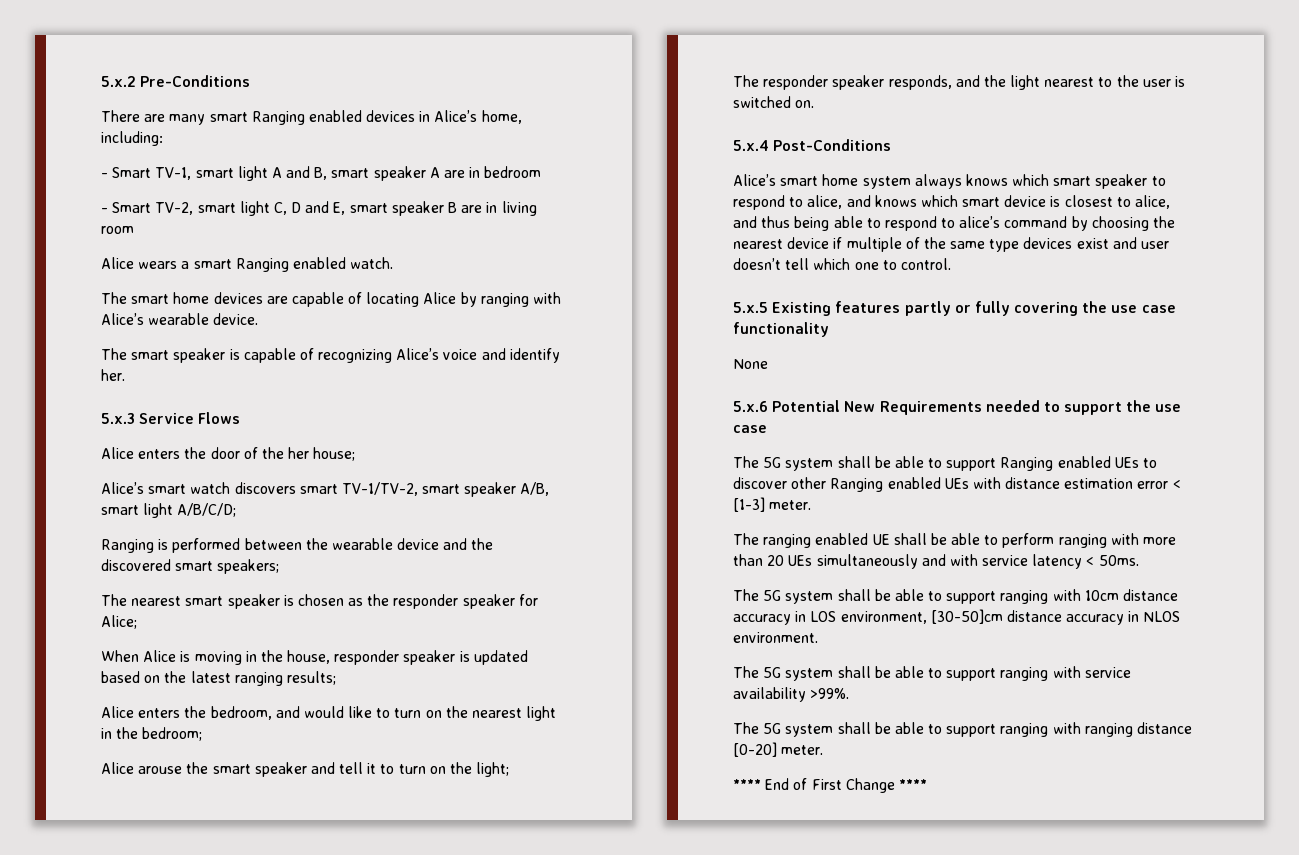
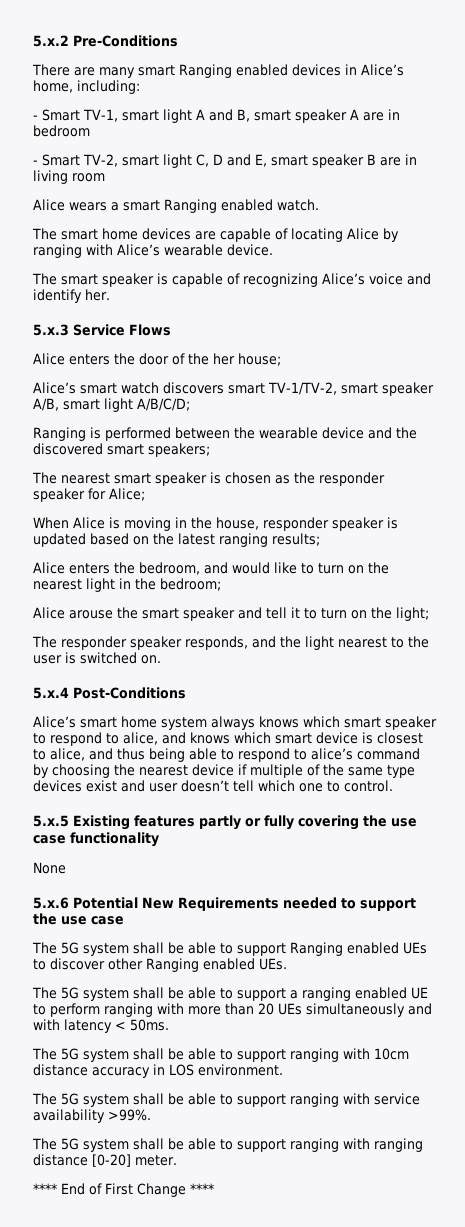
[944,477,1181,489] [733,497,812,512] [733,533,981,548] UEs with distance estimation error < [1-3] meter. // The ranging enabled UE shall be able -> [259,958,287,970] [32,987,428,1001] UEs. // The 5G system shall be able to support a ranging enabled UE
[982,555,1029,566] service -> (60, 1024) none
[840,609,1181,625] environment, [30-50]cm distance accuracy in NLOS -> (194, 1070) none

